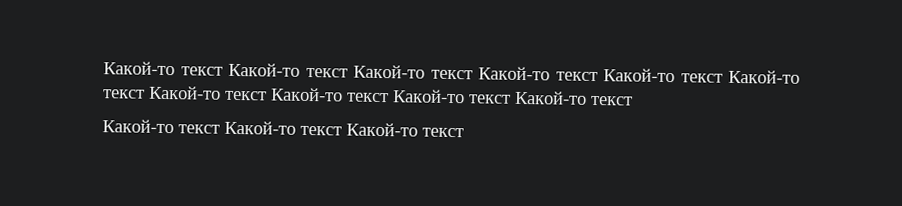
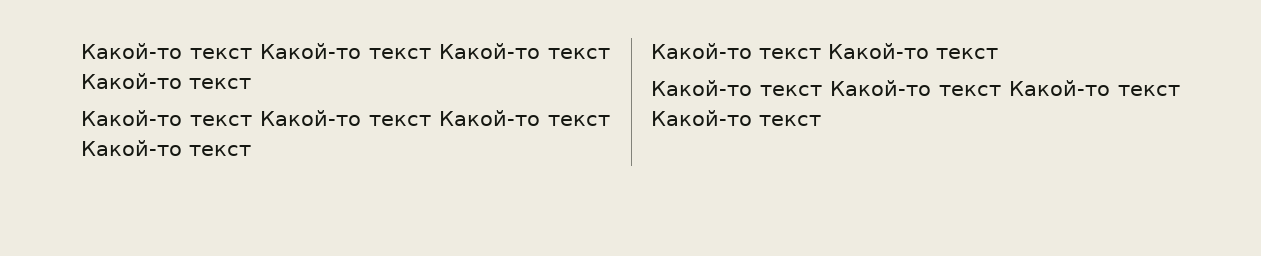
[103,61,800,84] [103,85,633,106] [102,119,464,138] Какой-то текст Какой-то текст Какой-то текст Какой-то текст Какой-то текст Какой-то текст Какой-то текст Какой-то текст Какой-то текст Какой-то текст // Какой-то текст Какой-то текст Какой-то текст -> [81,43,610,59] [81,73,251,89] [81,110,610,126] [81,140,251,156] [651,43,998,59] [651,80,1180,96] [651,110,821,126] Какой-то текст Какой-то текст Какой-то текст Какой-то текст // Какой-то текст Какой-то текст Какой-то текст Какой-то текст // Какой-то текст Какой-то текст // Какой-то текст Какой-то текст Какой-то текст Какой-то текст

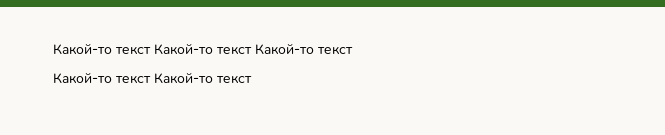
[81,43,610,59] [81,73,251,89] [81,110,610,126] [81,140,251,156] [651,43,998,59] [651,80,1180,96] [651,110,821,126] Какой-то текст Какой-то текст Какой-то текст Какой-то текст // Какой-то текст Какой-то текст Какой-то текст Какой-то текст // Какой-то текст Какой-то текст // Какой-то текст Какой-то текст Какой-то текст Какой-то текст -> [53,43,353,55] [53,72,252,84] Какой-то текст Какой-то текст Какой-то текст // Какой-то текст Какой-то текст

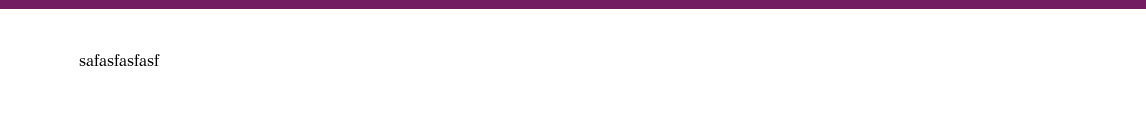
[53,43,353,55] [53,72,252,84] Какой-то текст Какой-то текст Какой-то текст // Какой-то текст Какой-то текст -> [79,54,160,66] safasfasfasf

